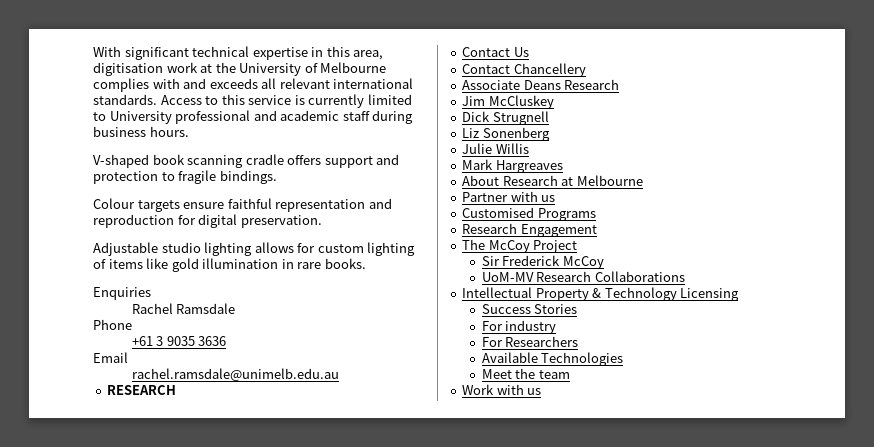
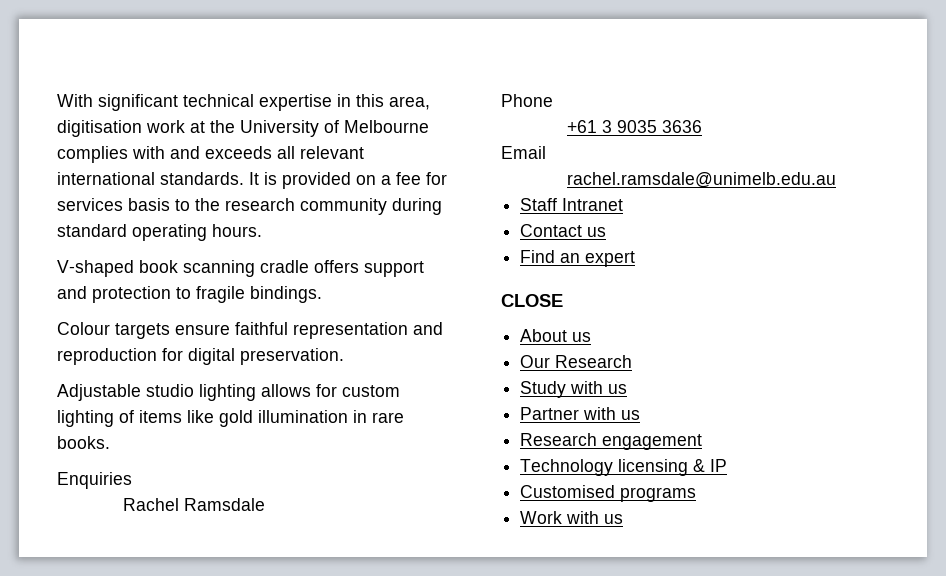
[160,94,412,108] [93,110,414,124] [93,126,146,137] Access to this service is currently limited to University professional and academic staff during business -> [249,172,447,189] [57,198,442,215] [57,224,207,241] It is provided on a fee for services basis to the research community during standard operating
[107,385,177,395] [462,47,529,57] [462,63,586,77] [462,79,620,90] [462,95,554,109] [462,111,549,125] [462,127,550,141] [462,143,529,154] [462,159,563,173] [462,175,643,186] [462,191,556,202] [462,207,596,221] [462,223,597,237] [462,239,578,253] [481,255,604,269] [481,271,685,282] [462,287,740,301] [481,304,578,314] [481,320,557,334] [481,336,579,347] [481,352,624,366] [481,368,570,379] RESEARCH // Contact Us // Contact Chancellery // Associate Deans Research // Jim McCluskey // Dick Strugnell // Liz Sonenberg // Julie Willis // Mark Hargreaves // About Research at Melbourne // Partner with us // Customised Programs // Research Engagement // The McCoy Project // Sir Frederick McCoy // UoM-MV Research Collaborations // Intellectual Property & Technology Licensing // Success Stories // For industry // For Researchers // Available Technologies // Meet the team -> [520,198,624,211] [520,224,607,237] [520,250,636,267] [501,294,563,307] [520,329,592,342] [520,355,633,368] [520,381,628,398] [520,407,641,420] [520,433,703,450] [520,459,728,476] [520,485,697,502] Staff Intranet // Contact us // Find an expert // CLOSE // About us // Our Research // Study with us // Partner with us // Research engagement // Technology licensing & IP // Customised programs

